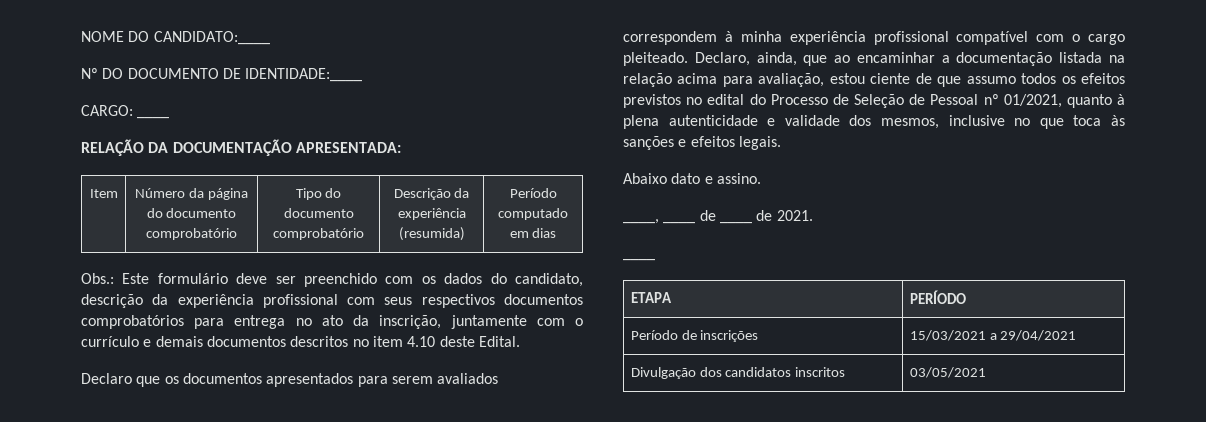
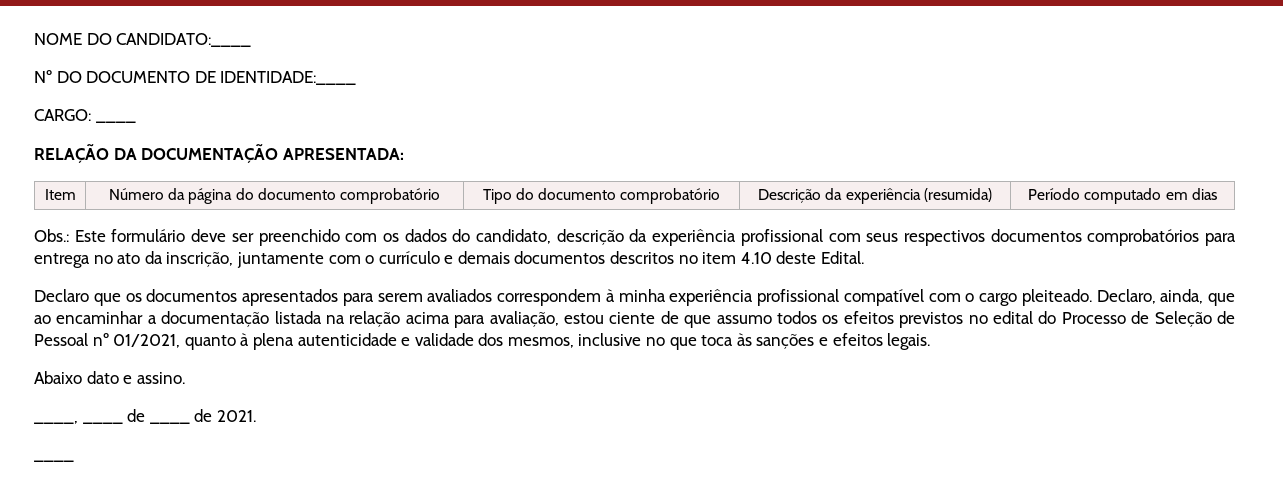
[630,292,672,303] [909,290,966,304] [630,330,759,342] [909,330,1077,341] [630,367,846,379] [909,367,986,378] // ETAPA | PERÍODO // Período de inscrições | 15/03/2021 a 29/04/2021 // Divulgação dos candidatos inscritos | 03/05/2021 -> (74, 461) none

